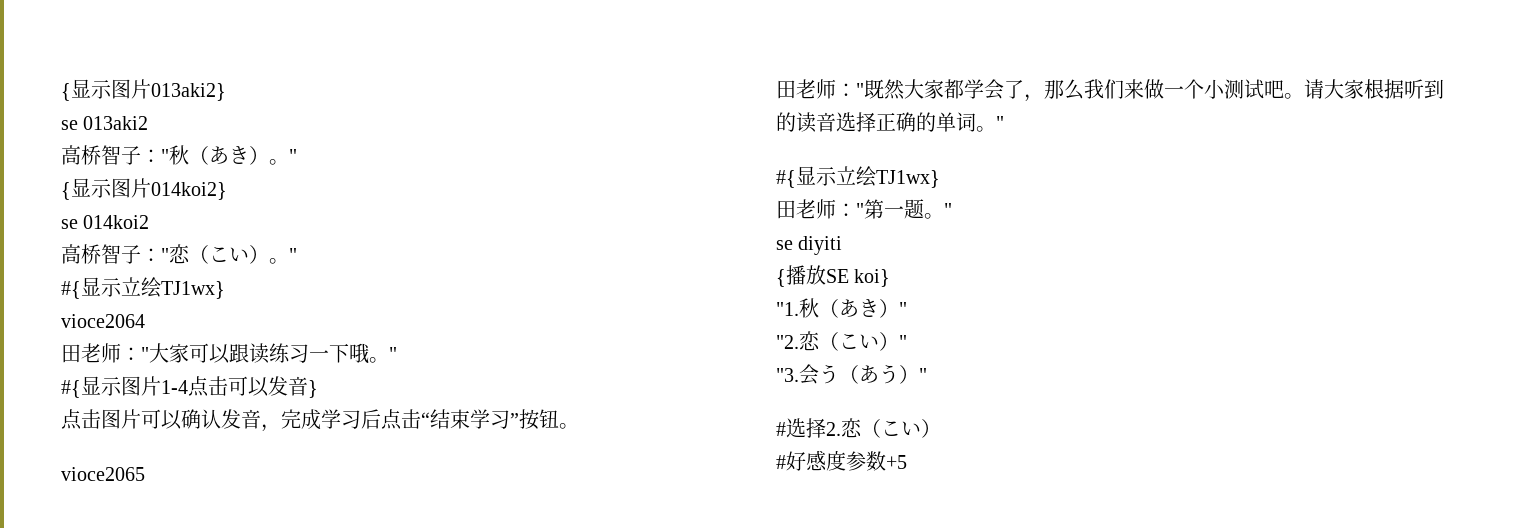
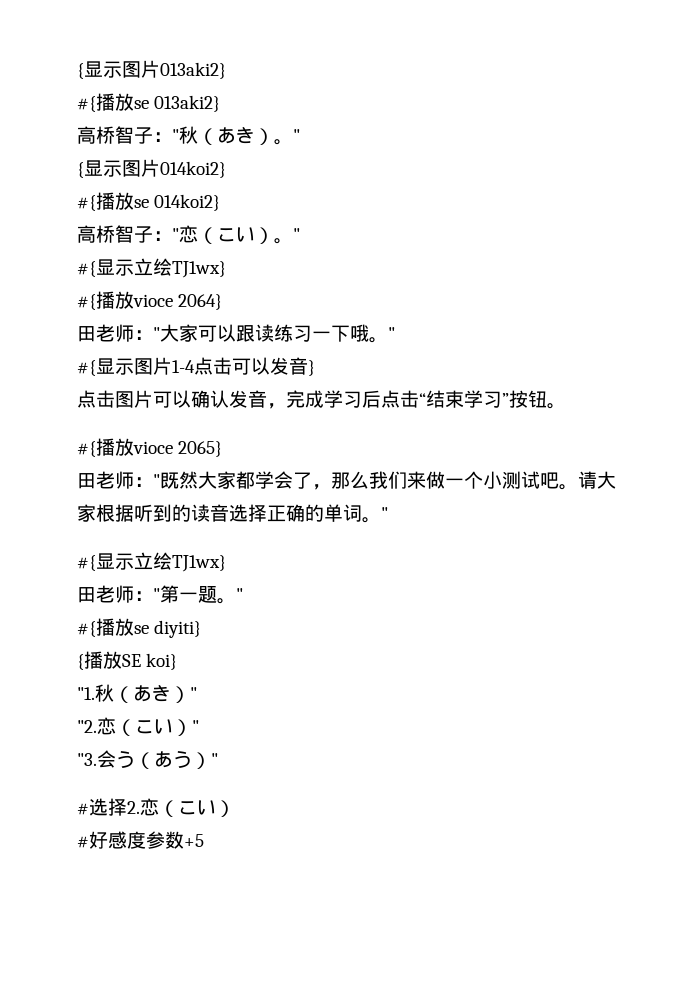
[61,116,149,130] se 013aki2 -> [77,93,221,112] #{播放se 013aki2}
[61,215,150,229] se 014koi2 -> [77,192,221,211] #{播放se 014koi2}
[61,314,145,328] vioce2064 -> [77,291,223,310] #{播放vioce 2064}
[61,467,145,481] vioce2065 -> [77,438,223,457] #{播放vioce 2065}
[776,236,843,255] se diyiti -> [77,618,202,638] #{播放se diyiti}

